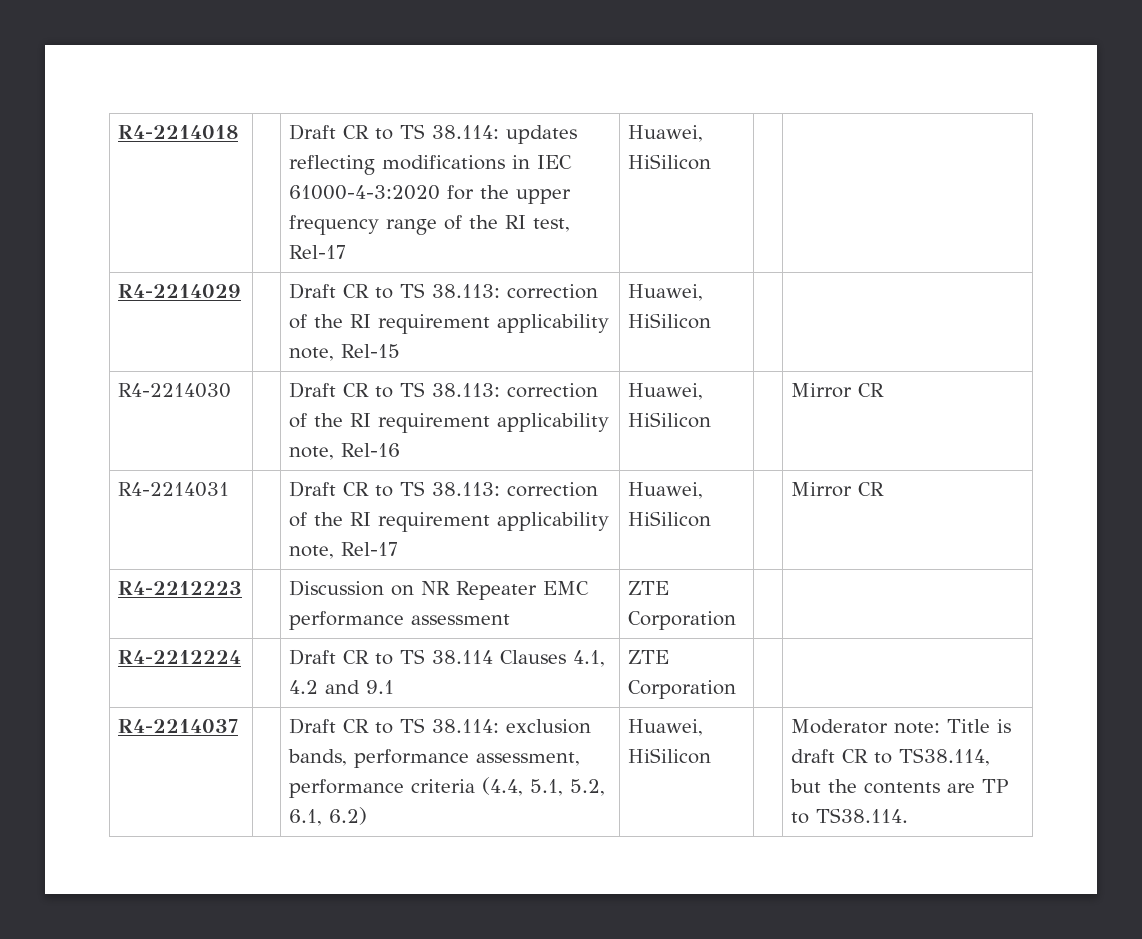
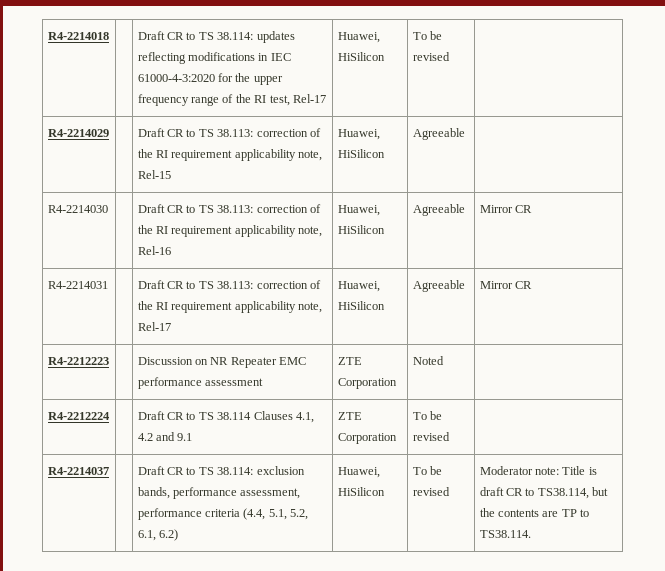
(712, 162) none -> [412,31,443,40] [412,52,450,61] To be revised
(712, 321) none -> [412,128,465,140] Agreeable
(712, 420) none -> [412,204,465,216] Agreeable
(712, 519) none -> [412,280,465,292] Agreeable
(737, 620) none -> [412,356,444,365] Noted
(737, 689) none -> [412,411,443,420] [412,432,450,441] To be revised
(712, 756) none -> [412,466,443,475] [412,487,450,496] To be revised

